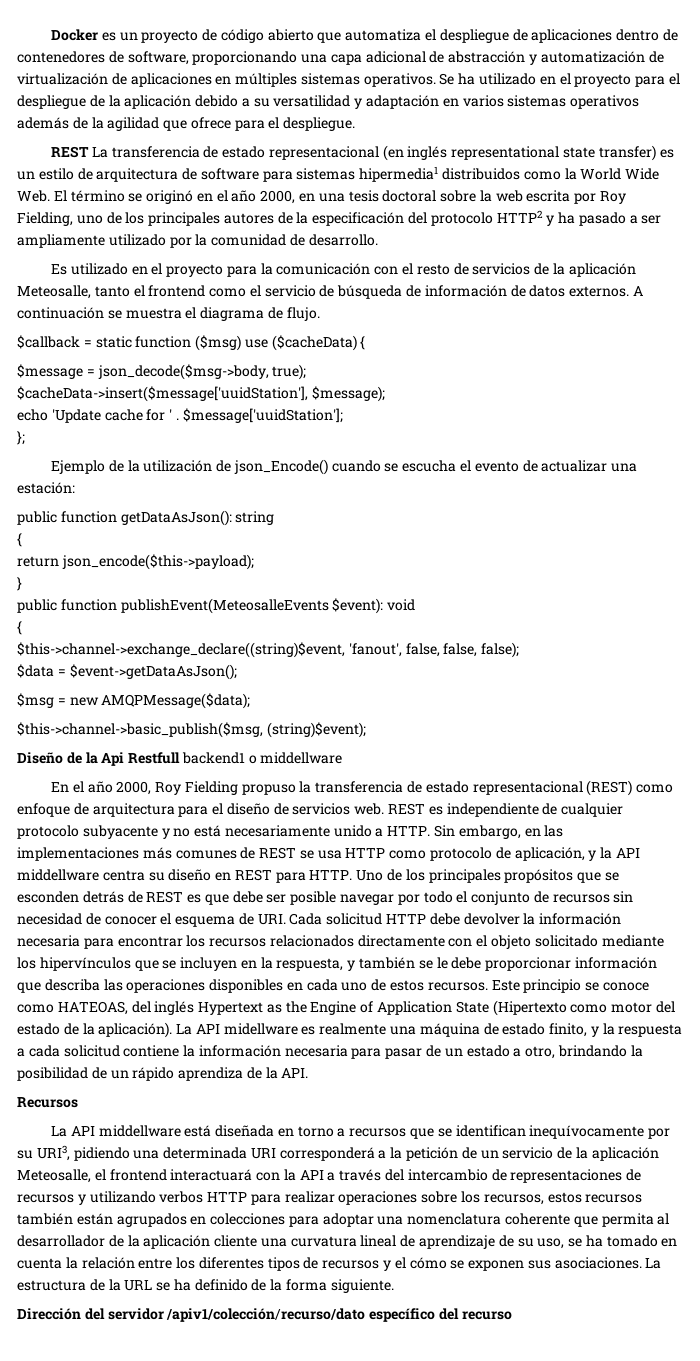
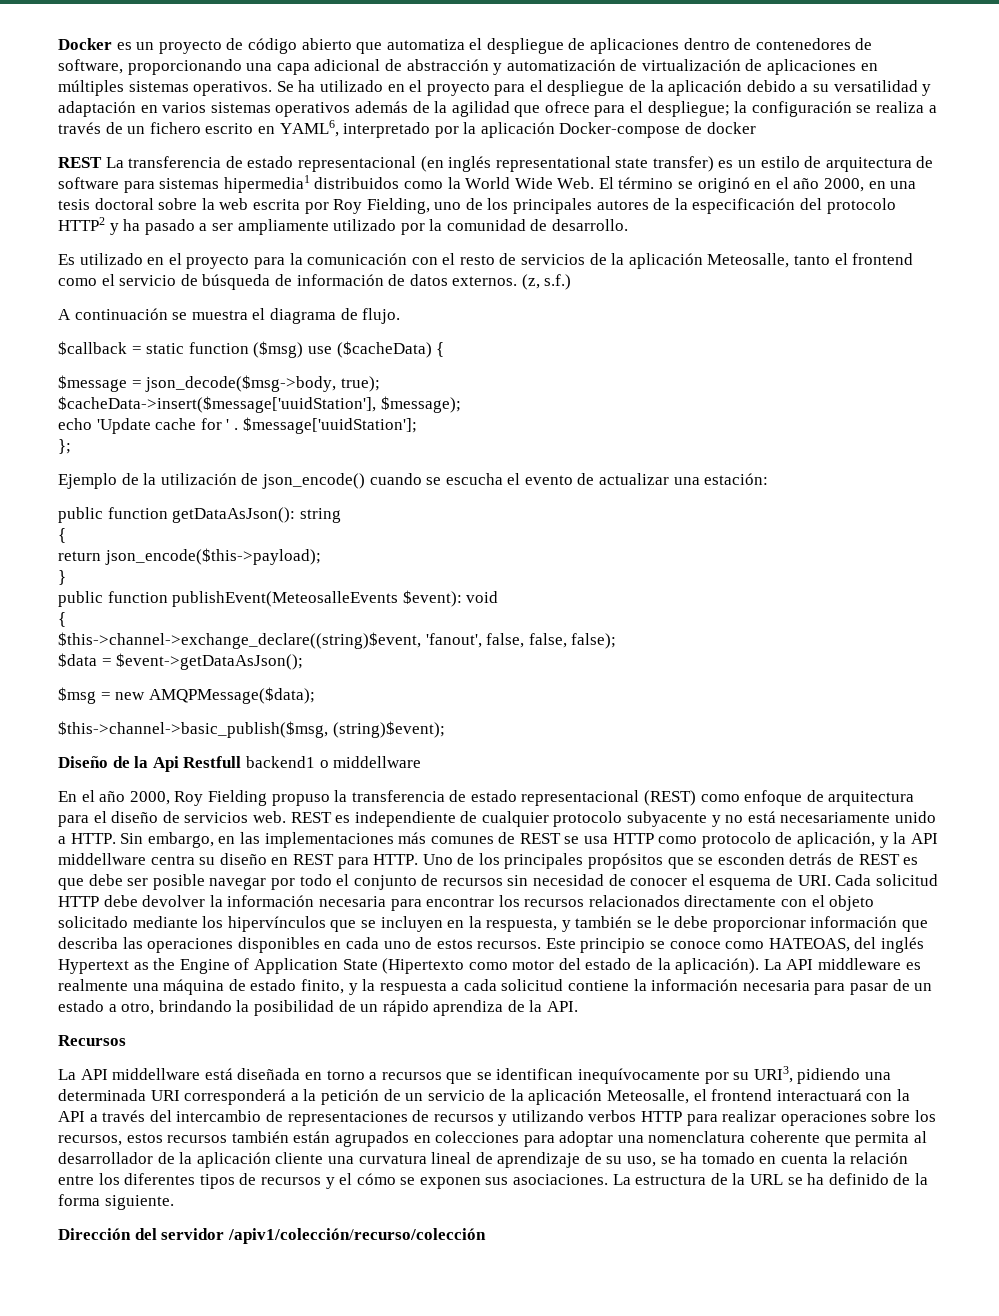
[283,117,356,131] despliegue. -> [647,101,937,117] [58,120,756,138] despliegue; la configuración se realiza a través de un fichero escrito en YAML6, interpretado por la aplicación Docker-compose de docker
(630, 291) none -> [521,274,572,290] (z, s.f.) //
[233,459,328,475] json_Encode() -> [261,473,365,489] json_encode()
[223,1023,298,1035] midellware -> [818,958,902,970] middleware
[166,1308,512,1322] /apiv1/colección/recurso/dato específico del recurso -> [227,1228,486,1244] /apiv1/colección/recurso/colección

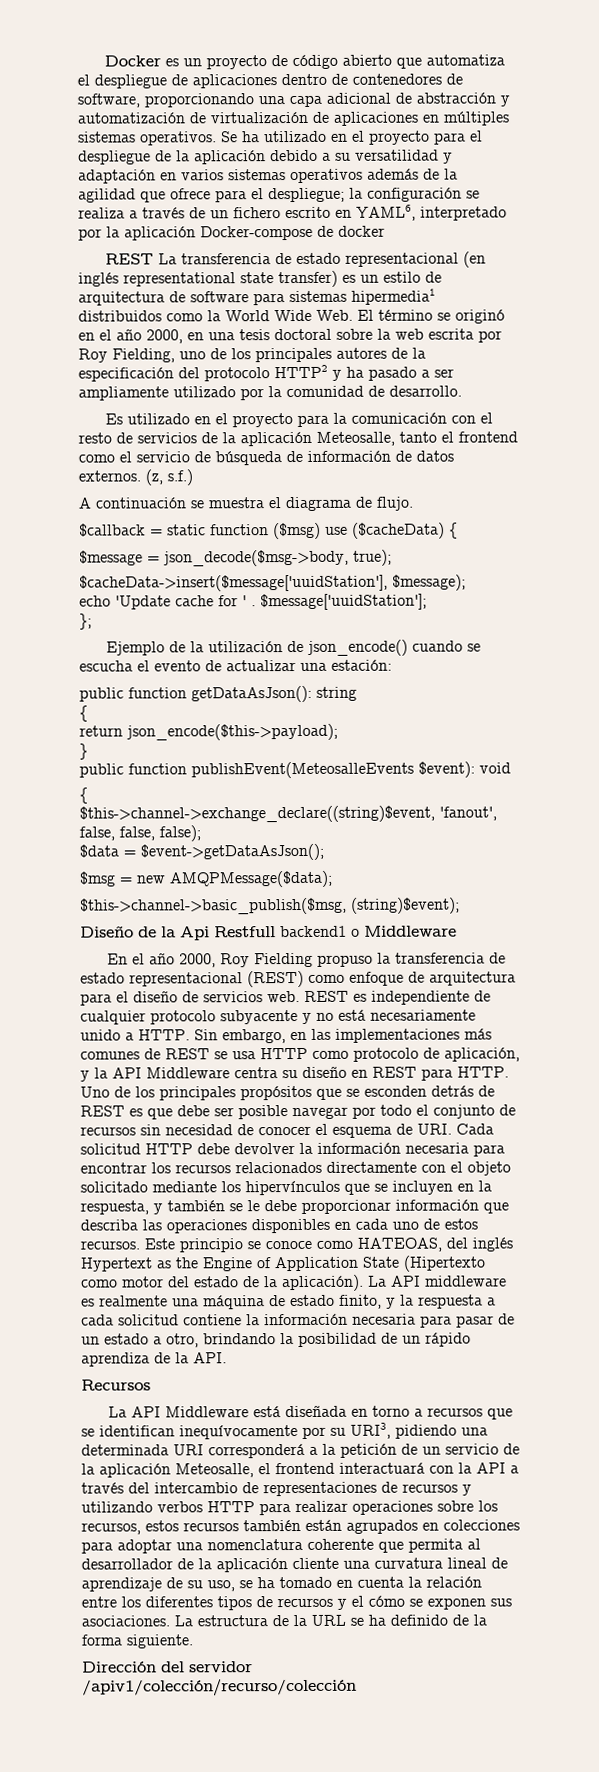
[333,756,422,768] middellware -> [364,925,457,937] Middleware
[58,853,146,865] middellware -> [146,1067,230,1079] Middleware
[112,1068,201,1080] middellware -> [165,1406,250,1418] Middleware

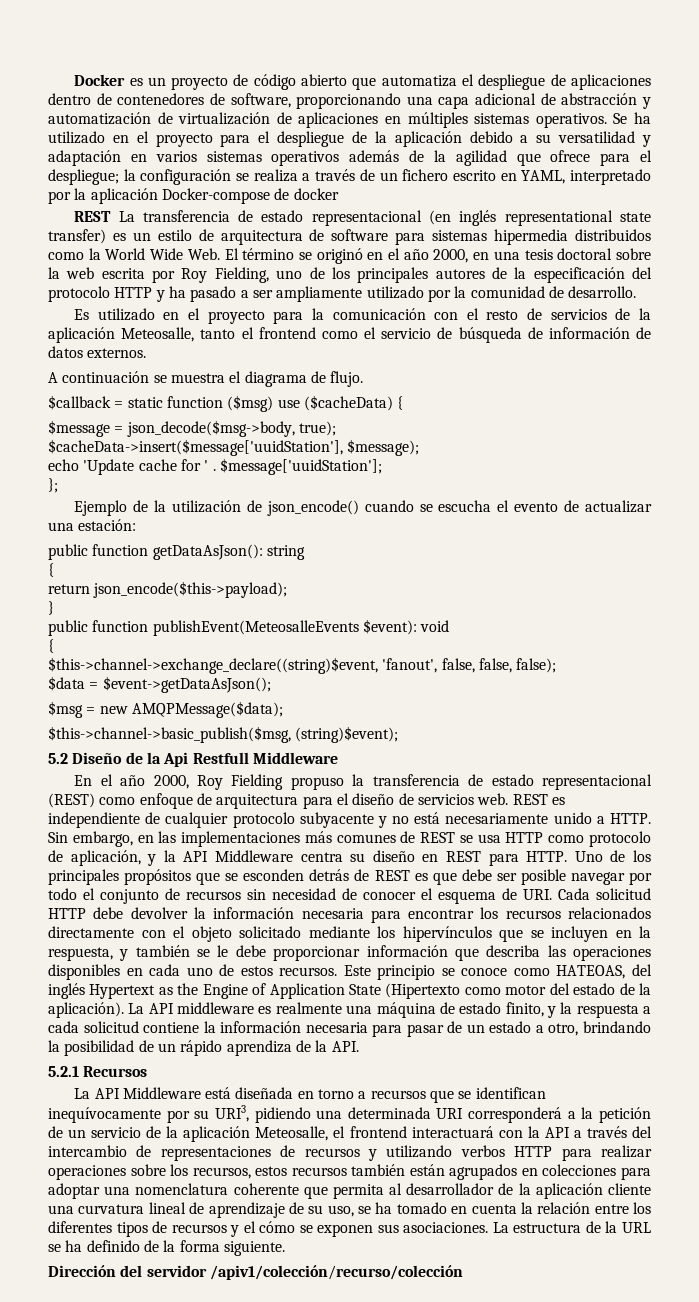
[356,204,416,221] YAML6, -> [521,170,566,184] YAML,
[351,288,436,305] hipermedia1 -> [494,229,569,245] hipermedia
[274,364,328,379] HTTP2 -> [114,287,153,298] HTTP
[145,469,193,486] (z, s.f.) -> (147, 353) none
(460, 905) none -> [48,753,68,764] 5.2
[280,925,360,938] backend1 o -> (249, 758) none
(227, 1358) none -> [48,1066,79,1077] 5.2.1

